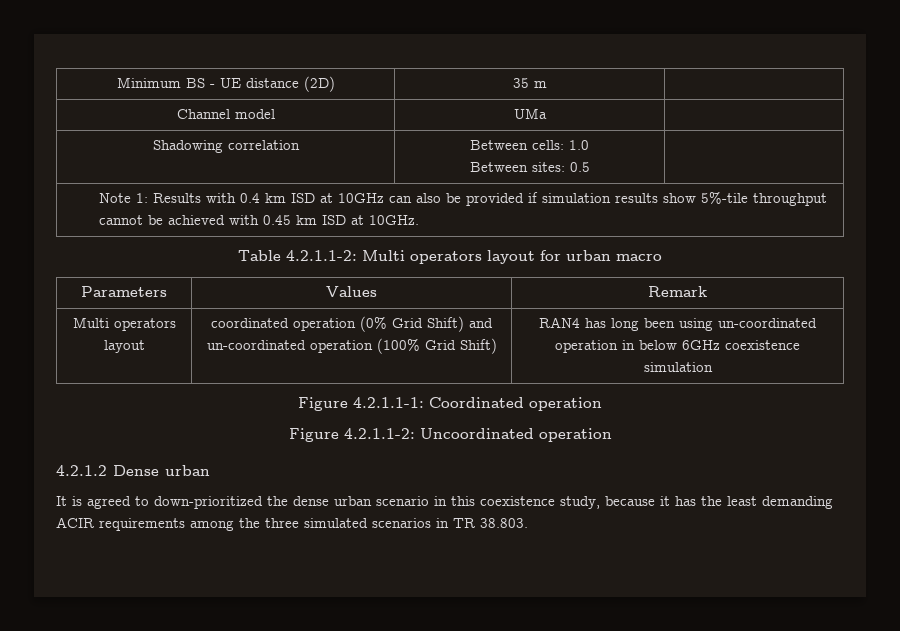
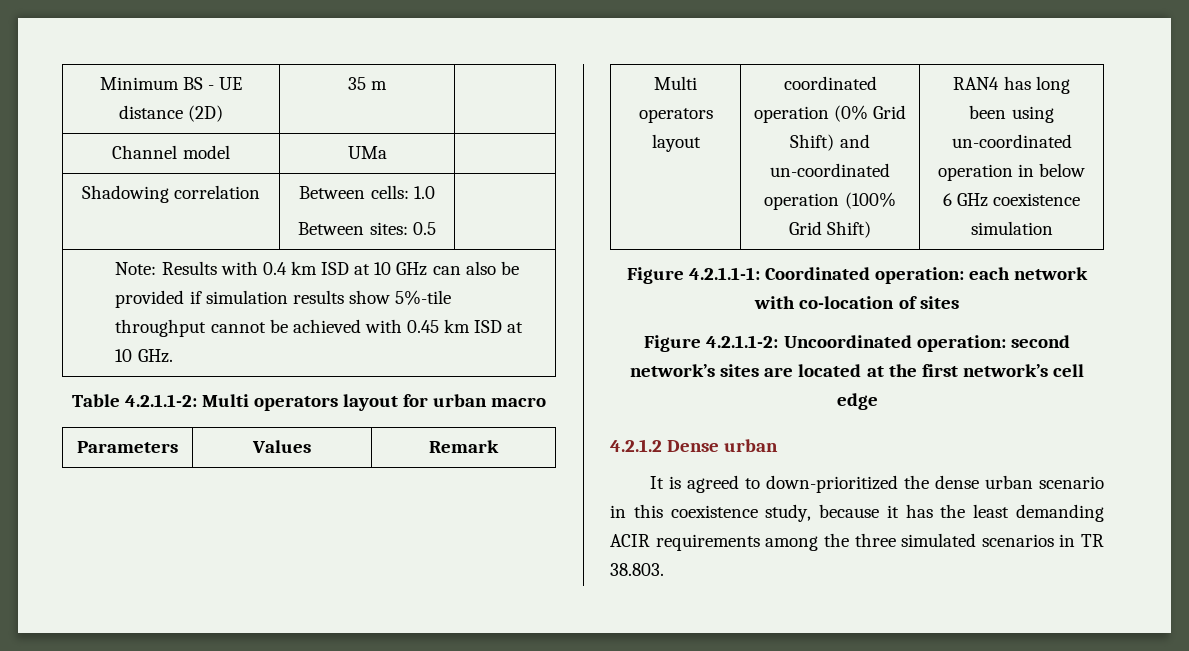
[99,193,149,203] Note 1: -> [115,262,157,275] Note:
[338,193,385,203] 10GHz -> [374,262,428,276] 10 GHz
[369,215,420,225] 10GHz. -> [115,349,173,363] 10 GHz.
[682,340,720,350] 6GHz -> [942,193,988,207] 6 GHz
[529,397,602,411] [288,428,612,442] operation // Figure 4.2.1.1-2: Uncoordinated operation -> [875,267,1089,284] [754,296,959,309] [644,335,1070,352] [629,364,1085,377] [836,393,878,410] operation: each network with co-location of sites // Figure 4.2.1.1-2: Uncoordinated operation: second network’s sites are located at the first network’s cell edge

